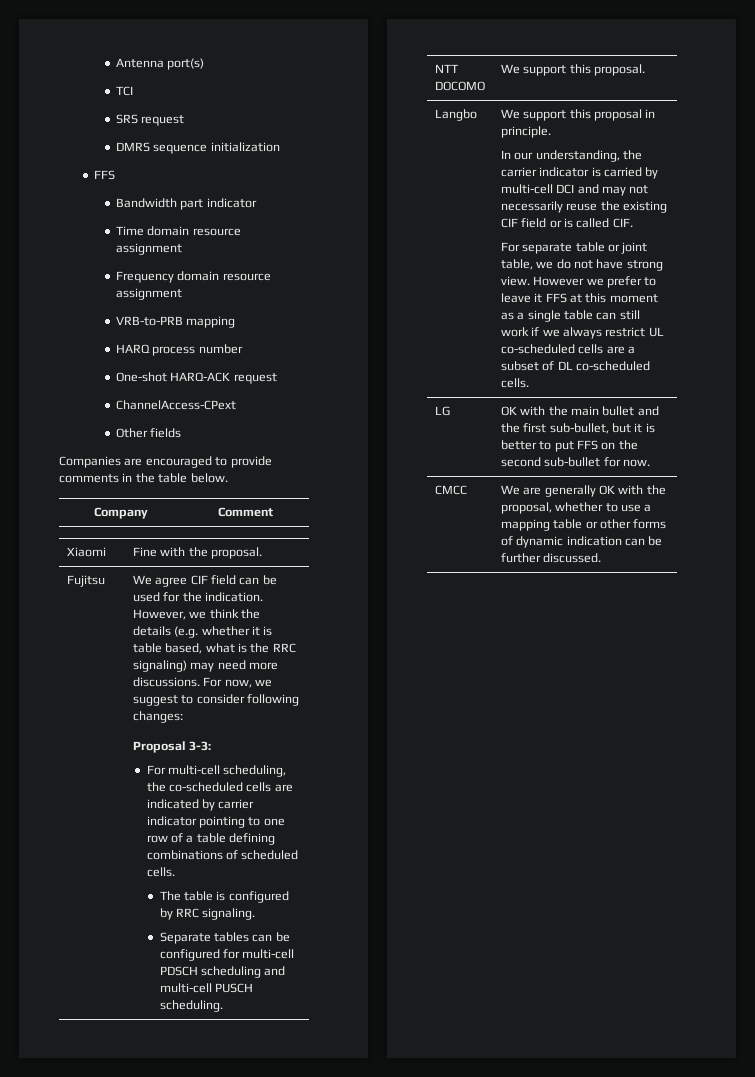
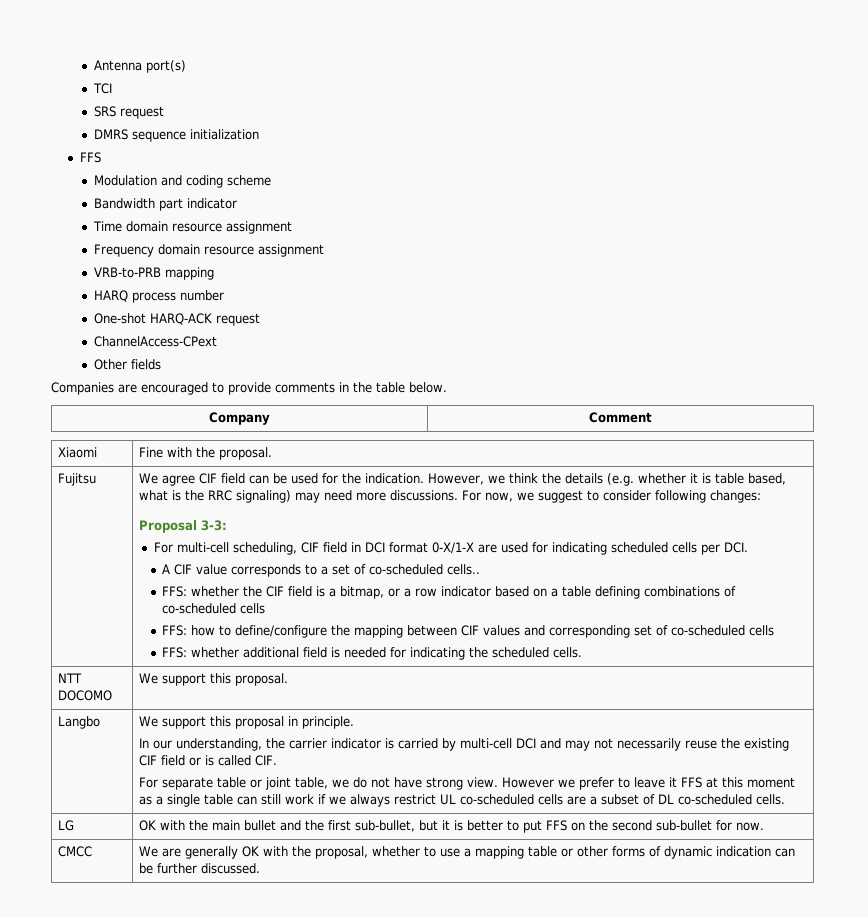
(116, 175) none -> [94,175,272,188] // Modulation and coding scheme
[146,782,293,792] [146,799,255,811] [146,816,285,828] [146,833,184,843] the co-scheduled cells are indicated by carrier indicator pointing to one row of -> [300,542,748,555] [162,564,481,577] [162,586,548,599] CIF field in DCI format 0-X/1-X are used for indicating scheduled cells per DCI. // A CIF value corresponds to a set of co-scheduled cells.. // FFS: whether the CIF field is a bitmap, or a row indicator based on
[241,850,299,860] [146,867,175,877] [159,891,289,903] [159,908,256,920] [159,932,290,944] [159,949,295,961] [159,966,286,978] [159,983,253,993] [159,1000,223,1012] scheduled cells. // The table is configured by RRC signaling. // Separate tables can be configured for multi-cell PDSCH scheduling and multi-cell PUSCH scheduling. -> [162,603,266,614] [162,625,775,638] [162,647,583,660] co-scheduled cells // FFS: how to define/configure the mapping between CIF values and corresponding set of co-scheduled cells // FFS: whether additional field is needed for indicating the scheduled cells.

